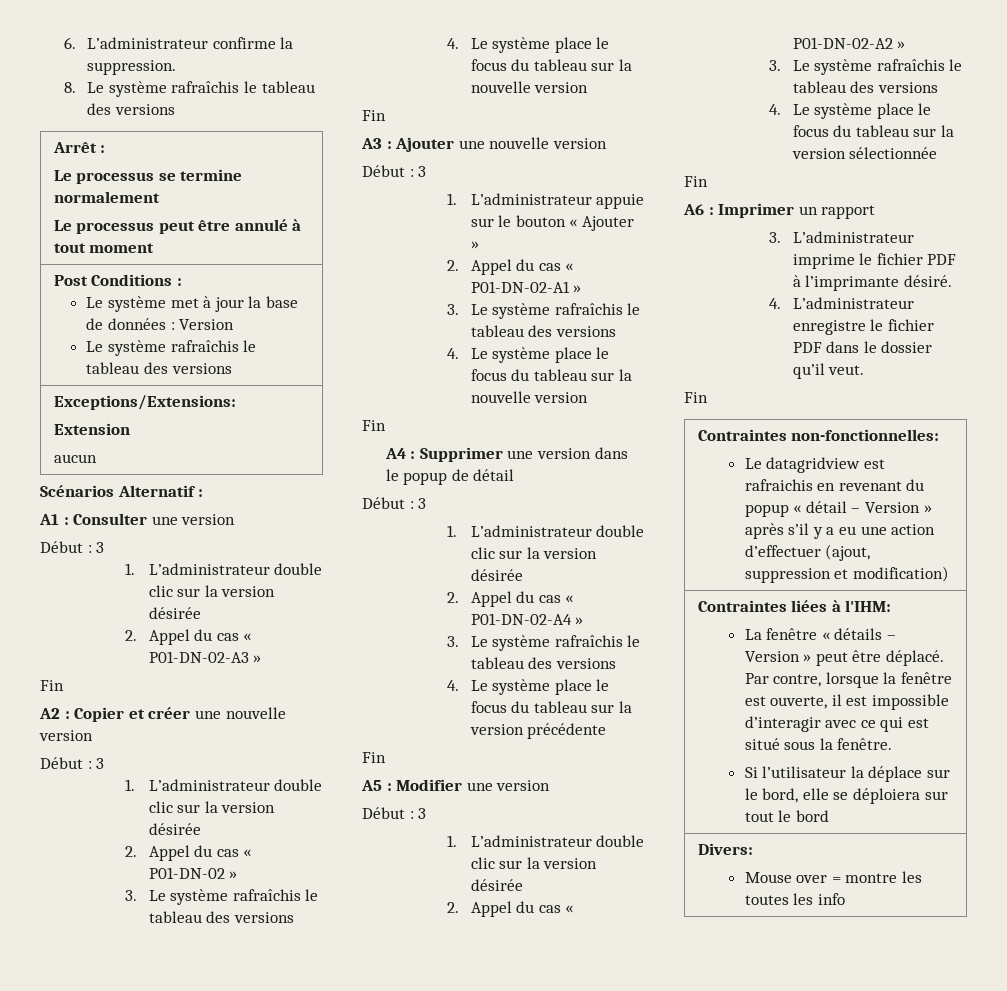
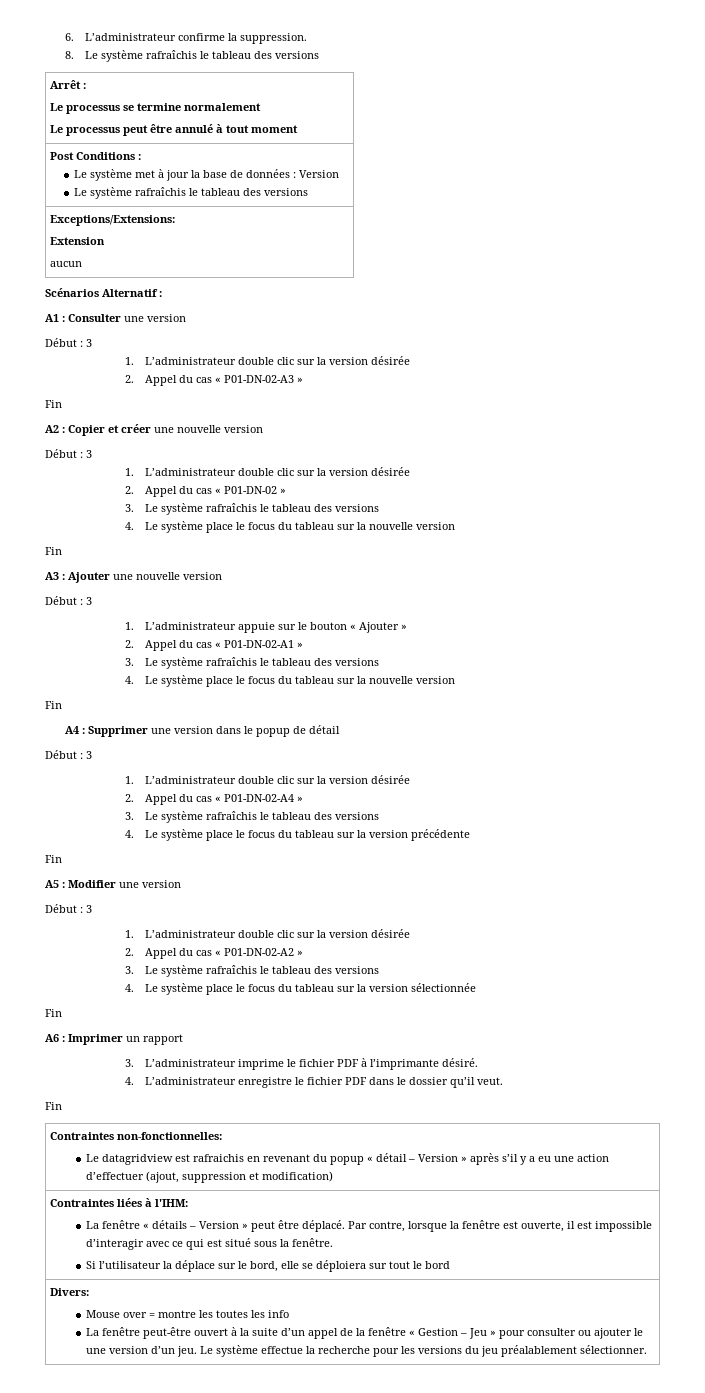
(845, 899) none -> [86,1327,644,1339] [86,1345,648,1357] // La fenêtre peut-être ouvert à la suite d’un appel de la fenêtre « Gestion – Jeu » pour consulter ou ajouter le une version d’un jeu. Le système effectue la recherche pour les versions du jeu préalablement sélectionner.

